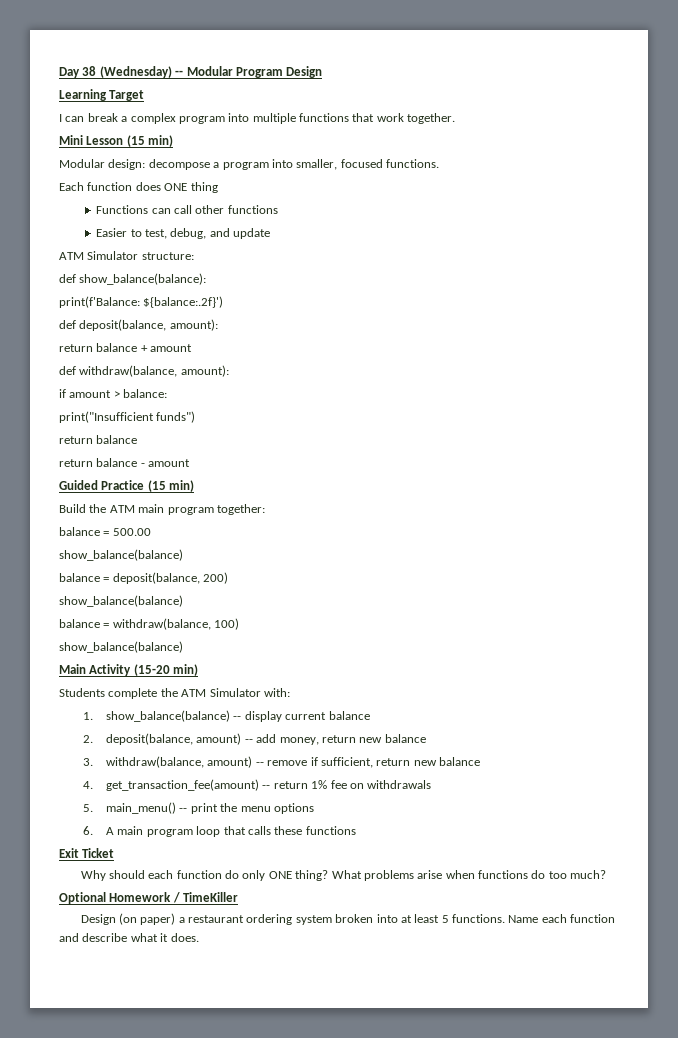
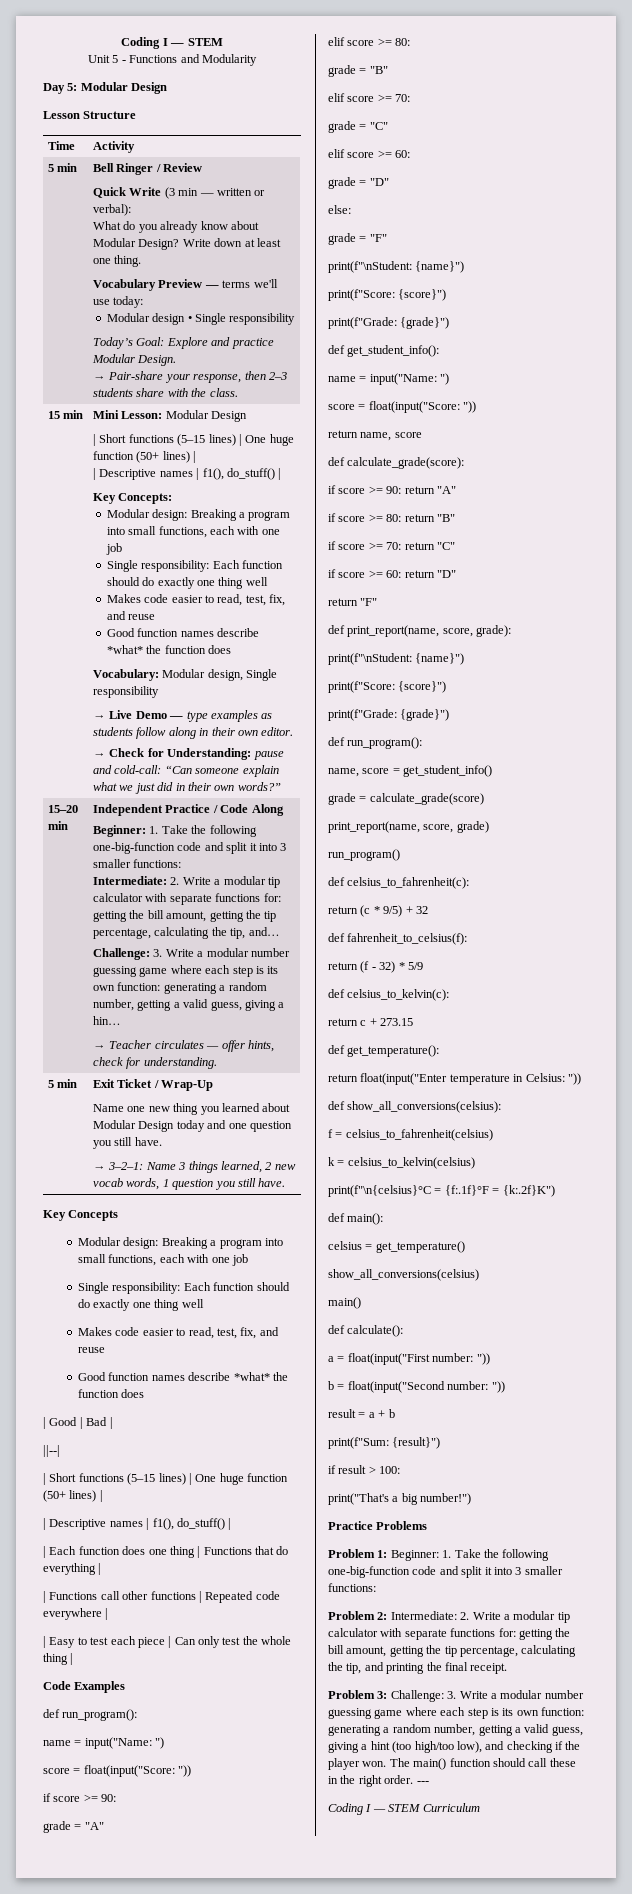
[59,66,323,78] [59,89,145,101] [59,113,456,124] [59,135,174,147] [59,159,439,170] Day 38 (Wednesday) -- Modular Program Design // Learning Target // I can break a complex program into multiple functions that work together. // Mini Lesson (15 min) // Modular design: decompose a program into smaller, focused functions. // -> [121,37,223,49] [88,54,257,66] [43,82,168,94] [43,111,137,119] [48,141,76,150] [93,141,136,153] [48,163,78,172] [93,163,203,175] [93,187,266,199] [93,204,132,216] [93,221,259,233] [93,238,281,250] [93,255,142,267] [93,279,278,291] [93,296,144,308] [106,313,296,325] [93,337,274,349] [92,354,177,366] [93,371,287,383] [93,388,238,397] [48,410,84,419] [93,410,248,422] [93,434,294,446] [93,451,197,463] [93,468,282,480] [93,493,173,504] [106,509,291,521] [106,526,280,538] [105,543,122,555] [106,560,283,572] [106,577,268,589] [106,594,286,606] [106,611,156,620] [106,628,259,637] [106,645,231,654] [93,669,278,681] [93,686,160,698] [93,710,273,722] [93,727,294,739] [93,748,284,760] [93,765,279,777] [93,782,281,794] [48,805,79,813] [48,821,69,830] [93,804,284,816] [93,825,257,837] [93,842,287,854] [93,859,182,868] [93,876,280,888] [93,893,281,905] [93,910,277,922] [93,927,280,939] [93,948,290,960] [93,965,279,977] [93,982,267,994] [93,999,285,1011] [93,1016,122,1025] [93,1040,274,1052] [93,1057,217,1069] [48,1079,78,1088] [93,1079,214,1091] [93,1103,291,1115] [93,1120,292,1132] [93,1137,162,1149] [93,1161,296,1173] [93,1178,286,1190] [43,1210,119,1221] [78,1237,283,1249] [78,1254,248,1266] [78,1282,290,1294] [78,1299,204,1311] [78,1327,279,1339] [78,1347,106,1353] [78,1372,288,1381] [78,1389,145,1398] [43,1417,113,1429] [43,1445,60,1457] [43,1473,288,1485] [43,1490,103,1502] [43,1518,232,1530] [43,1546,46,1558] Coding I — STEM // Unit 5 - Functions and Modularity // Day 5: Modular Design // Lesson Structure // Time | Activity // 5 min | Bell Ringer / Review // Quick Write (3 min — written or verbal): // What do you already know about Modular Design? Write down at least one thing. // Vocabulary Preview — terms we'll use today: // Modular design • Single responsibility // Today’s Goal: Explore and practice Modular Design. // → Pair-share your response, then 2–3 students share with the class. // 15 min | Mini Lesson: Modular Design // | Short functions (5–15 lines) | One huge function (50+ lines) | // | Descriptive names | f1(), do_stuff() | // Key Concepts: // Modular design: Breaking a program into small functions, each with one job // Single responsibility: Each function should do exactly one thing well // Makes code easier to read, test, fix, and reuse // Good function names describe *what* the function does // Vocabulary: Modular design, Single responsibility // → Live Demo — type examples as students follow along in their own editor. // → Check for Understanding: pause and cold-call: “Can someone explain what we just did in their own words?” // 15–20 min | Independent Practice / Code Along // Beginner: 1. Take the following one-big-function code and split it into 3 smaller functions: // Intermediate: 2. Write a modular tip calculator with separate functions for: getting the bill amount, getting the tip percentage, calculating the tip, and… // Challenge: 3. Write a modular number guessing game where each step is its own function: generating a random number, getting a valid guess, giving a hin… // → Teacher circulates — offer hints, check for understanding. // 5 min | Exit Ticket / Wrap-Up // Name one new thing you learned about Modular Design today and one question you still have. // → 3–2–1: Name 3 things learned, 2 new vocab words, 1 question you still have. // Key Concepts // Modular design: Breaking a program into small functions, each with one job // Single responsibility: Each function should do exactly one thing well // Makes code easier to read, test, fix, and reuse // Good function names describe *what* the function does // | Good | Bad | // ||--| // | Short functions (5–15 lines) | One huge function (50+ lines) | // | Descriptive names | f1(), do_stuff() | // |
[164,182,218,193] [96,205,278,214] [96,228,271,239] [59,251,194,260] [59,273,207,285] [59,296,224,308] [59,319,218,331] [59,343,193,352] [59,365,229,377] [59,389,168,398] [59,411,196,423] [59,435,138,444] [59,458,191,467] [59,480,195,492] [59,504,265,515] [59,527,151,536] [59,549,183,561] [59,572,229,584] [59,595,183,607] [59,618,240,630] [59,641,183,653] [59,664,199,676] [59,688,290,699] [82,710,370,722] [82,733,426,745] [82,756,481,768] [82,779,432,791] [82,802,314,814] [82,826,356,837] [59,848,115,858] [80,870,607,881] [59,892,239,904] [80,913,616,925] [59,933,199,942] ONE thing // Functions can call other functions // Easier to test, debug, and update // ATM Simulator structure: // def show_balance(balance): // print(f'Balance: ${balance:.2f}') // def deposit(balance, amount): // return balance + amount // def withdraw(balance, amount): // if amount > balance: // print("Insufficient funds") // return balance // return balance - amount // Guided Practice (15 min) // Build the ATM main program together: // balance = 500.00 // show_balance(balance) // balance = deposit(balance, 200) // show_balance(balance) // balance = withdraw(balance, 100) // show_balance(balance) // Main Activity (15-20 min) // Students complete the ATM Simulator with: // 1. show_balance(balance) -- display current balance // 2. deposit(balance, amount) -- add money, return new balance // 3. withdraw(balance, amount) -- remove if sufficient, return new balance // 4. get_transaction_fee(amount) -- return 1% fee on withdrawals // 5. main_menu() -- print the menu options // 6. A main program loop that calls these functions // Exit Ticket // Why should each function do only ONE thing? What problems arise when functions do too much? // Optional Homework / TimeKiller // Design (on paper) a restaurant ordering system broken into at least 5 functions. Name each function and describe what it does. -> [148,1546,289,1558] [43,1563,102,1575] [43,1591,280,1603] [43,1608,109,1620] [43,1636,292,1648] [43,1653,74,1665] [43,1681,126,1693] [43,1709,138,1721] [43,1737,165,1749] [43,1765,192,1777] [43,1793,117,1802] [43,1821,104,1833] [328,37,411,46] [328,65,388,77] [328,93,411,102] [328,121,388,133] [328,149,411,158] [328,177,389,189] [328,205,351,214] [328,233,387,245] [328,261,465,273] [328,289,447,301] [328,317,450,329] [328,345,440,357] [328,373,450,385] [328,401,477,413] [328,430,422,441] [328,457,465,469] [328,485,456,494] [328,513,455,522] [328,541,455,550] [328,569,456,578] [328,598,378,606] [328,625,512,637] [328,653,465,665] [328,681,447,693] [328,709,450,721] [328,737,423,749] [328,765,493,777] [328,793,484,805] [328,821,489,833] [328,849,400,861] [328,877,470,889] [328,905,428,917] [328,933,468,945] [328,961,423,973] [328,989,450,1001] [328,1018,414,1026] [328,1045,440,1057] [328,1073,581,1085] [328,1101,502,1113] [328,1129,493,1141] [328,1157,475,1169] [328,1185,555,1197] [328,1213,384,1225] [328,1241,465,1253] [328,1269,479,1281] [328,1297,361,1309] [328,1325,404,1337] [328,1353,490,1365] [328,1381,505,1393] [328,1409,395,1418] [328,1437,441,1449] [328,1465,401,1474] [328,1493,472,1505] [328,1521,428,1530] [328,1549,550,1561] [328,1566,563,1578] [328,1583,376,1592] [328,1611,570,1623] [328,1628,571,1640] [328,1645,577,1657] [328,1662,508,1674] [328,1690,584,1702] [328,1707,584,1719] [328,1724,583,1736] [328,1741,581,1753] [328,1758,576,1770] [328,1775,429,1787] [328,1803,480,1815] one thing | Functions that do everything | // | Functions call other functions | Repeated code everywhere | // | Easy to test each piece | Can only test the whole thing | // Code Examples // def run_program(): // name = input("Name: ") // score = float(input("Score: ")) // if score >= 90: // grade = "A" // elif score >= 80: // grade = "B" // elif score >= 70: // grade = "C" // elif score >= 60: // grade = "D" // else: // grade = "F" // print(f"\nStudent: {name}") // print(f"Score: {score}") // print(f"Grade: {grade}") // def get_student_info(): // name = input("Name: ") // score = float(input("Score: ")) // return name, score // def calculate_grade(score): // if score >= 90: return "A" // if score >= 80: return "B" // if score >= 70: return "C" // if score >= 60: return "D" // return "F" // def print_report(name, score, grade): // print(f"\nStudent: {name}") // print(f"Score: {score}") // print(f"Grade: {grade}") // def run_program(): // name, score = get_student_info() // grade = calculate_grade(score) // print_report(name, score, grade) // run_program() // def celsius_to_fahrenheit(c): // return (c * 9/5) + 32 // def fahrenheit_to_celsius(f): // return (f - 32) * 5/9 // def celsius_to_kelvin(c): // return c + 273.15 // def get_temperature(): // return float(input("Enter temperature in Celsius: ")) // def show_all_conversions(celsius): // f = celsius_to_fahrenheit(celsius) // k = celsius_to_kelvin(celsius) // print(f"\n{celsius}°C = {f:.1f}°F = {k:.2f}K") // def main(): // celsius = get_temperature() // show_all_conversions(celsius) // main() // def calculate(): // a = float(input("First number: ")) // b = float(input("Second number: ")) // result = a + b // print(f"Sum: {result}") // if result > 100: // print("That's a big number!") // Practice Problems // Problem 1: Beginner: 1. Take the following one-big-function code and split it into 3 smaller functions: // Problem 2: Intermediate: 2. Write a modular tip calculator with separate functions for: getting the bill amount, getting the tip percentage, calculating the tip, and printing the final receipt. // Problem 3: Challenge: 3. Write a modular number guessing game where each step is its own function: generating a random number, getting a valid guess, giving a hint (too high/too low), and checking if the player won. The main() function should call these in the right order. --- // Coding I — STEM Curriculum

